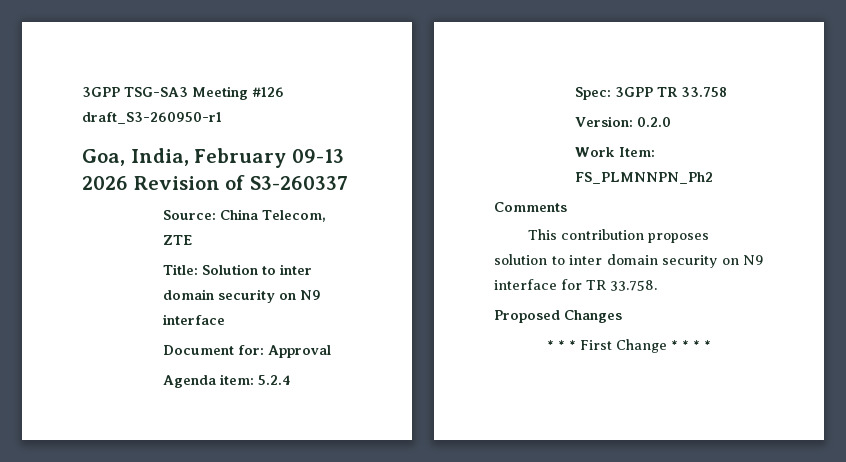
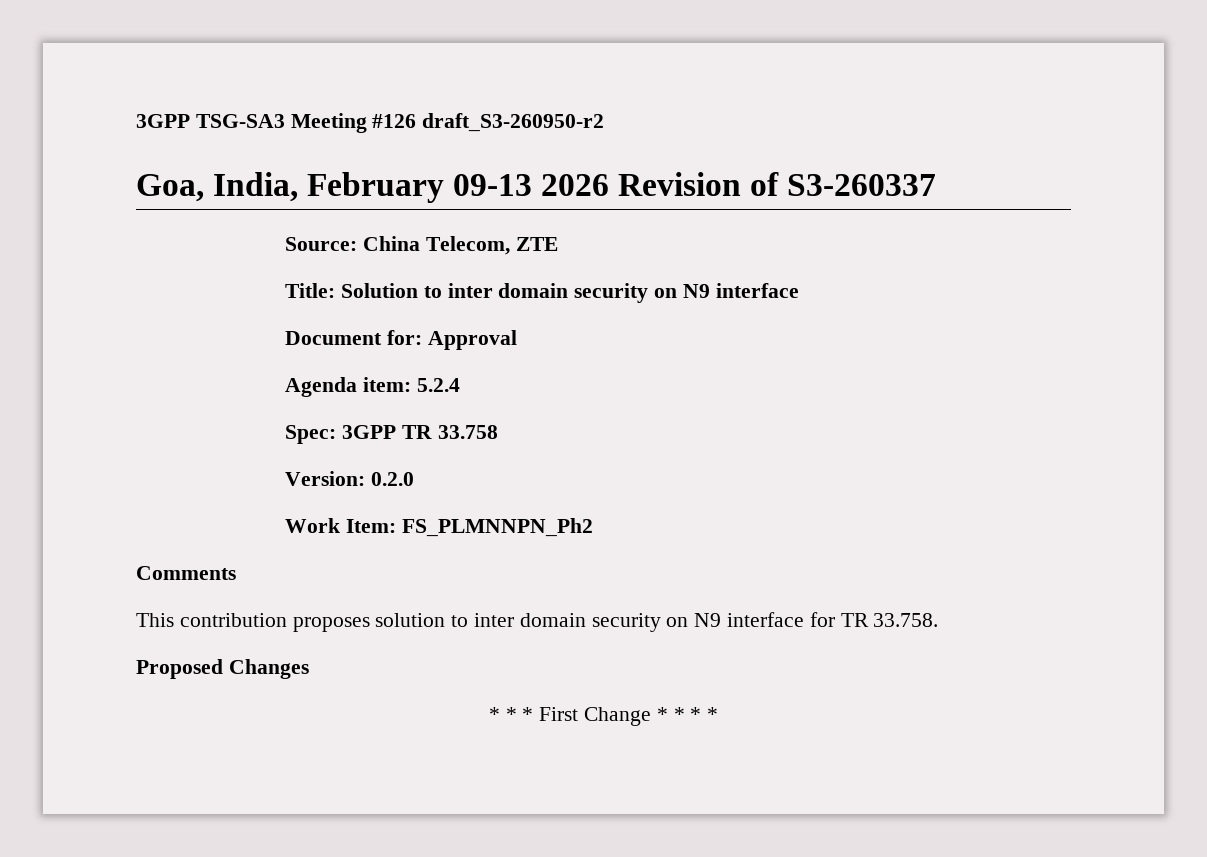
[82,112,222,124] draft_S3-260950-r1 -> [422,113,605,132] draft_S3-260950-r2

